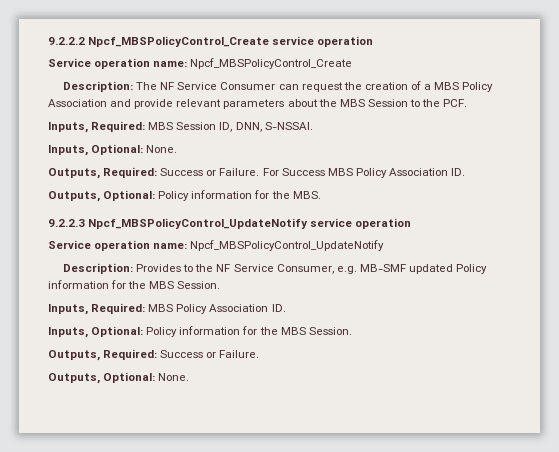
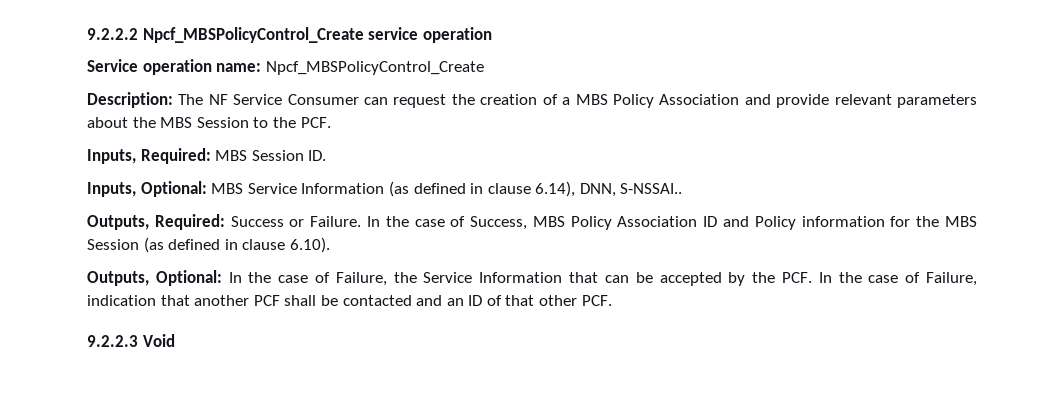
[219,122,313,132] [48,144,178,156] [48,167,466,179] [48,190,321,202] [48,218,412,229] [48,240,385,251] [62,263,488,274] [48,280,221,289] [48,303,286,315] [48,326,352,338] [48,349,260,361] [48,372,190,384] ID, DNN, S-NSSAI. // Inputs, Optional: None. // Outputs, Required: Success or Failure. For Success MBS Policy Association ID. // Outputs, Optional: Policy information for the MBS. // 9.2.2.3 Npcf_MBSPolicyControl_UpdateNotify service operation // Service operation name: Npcf_MBSPolicyControl_UpdateNotify // Description: Provides to the NF Service Consumer, e.g. MB-SMF updated Policy information for the MBS Session. // Inputs, Required: MBS Policy Association ID. // Inputs, Optional: Policy information for the MBS Session. // Outputs, Required: Success or Failure. // Outputs, Optional: None. -> [308,150,327,161] [87,181,683,197] [87,214,977,230] [87,237,330,253] [87,270,978,286] [87,295,612,306] [87,334,175,347] ID. // Inputs, Optional: MBS Service Information (as defined in clause 6.14), DNN, S-NSSAI.. // Outputs, Required: Success or Failure. In the case of Success, MBS Policy Association ID and Policy information for the MBS Session (as defined in clause 6.10). // Outputs, Optional: In the case of Failure, the Service Information that can be accepted by the PCF. In the case of Failure, indication that another PCF shall be contacted and an ID of that other PCF. // 9.2.2.3 Void

